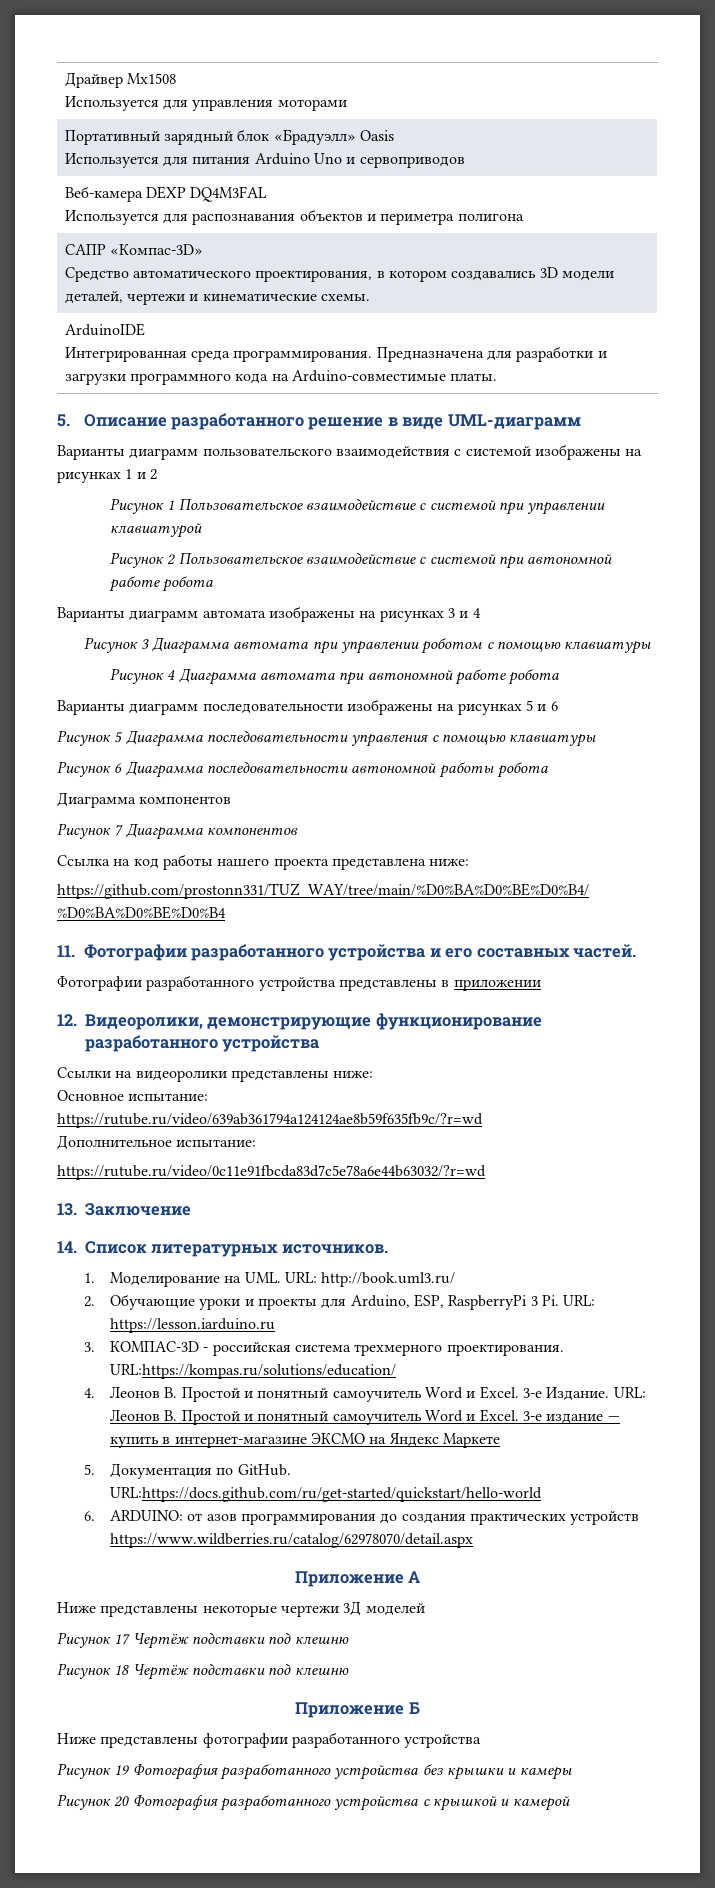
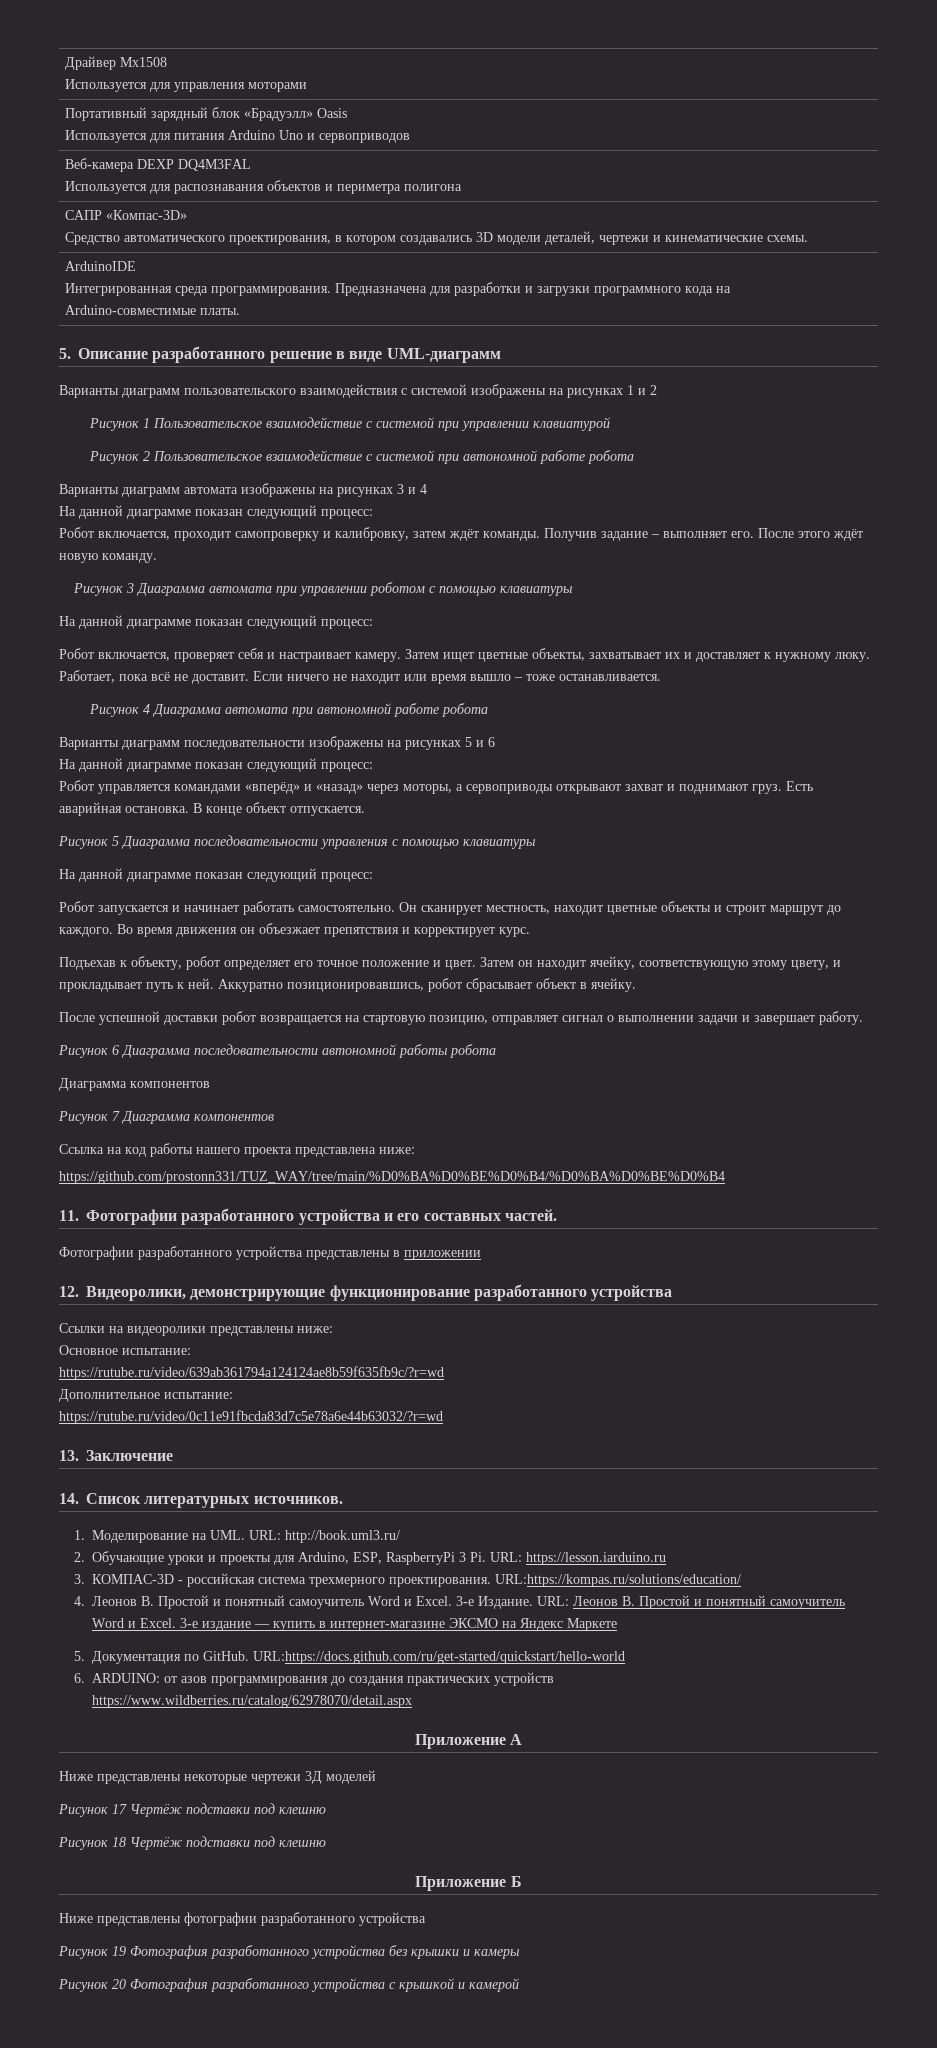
(481, 613) none -> [59,505,373,519] [59,527,863,541] [59,553,157,563] // На данной диаграмме показан следующий процесс: // Робот включается, проходит самопроверку и калибровку, затем ждёт команды. Получив задание – выполняет его. После этого ждёт новую команду.
(652, 647) none -> [59,615,373,629] [59,648,870,662] [59,670,661,684] // На данной диаграмме показан следующий процесс: // Робот включается, проверяет себя и настраивает камеру. Затем ищет цветные объекты, захватывает их и доставляет к нужному люку. Работает, пока всё не доставит. Если ничего не находит или время вышло – тоже останавливается.
(558, 706) none -> [59,758,373,772] [59,780,813,794] [59,802,365,816] // На данной диаграмме показан следующий процесс: // Робот управляется командами «вперёд» и «назад» через моторы, а сервоприводы открывают захват и поднимают груз. Есть аварийная остановка. В конце объект отпускается.
(597, 740) none -> [59,868,373,882] [59,901,841,915] [59,923,530,937] [59,956,841,970] [59,978,636,992] [59,1011,863,1025] // На данной диаграмме показан следующий процесс: // Робот запускается и начинает работать самостоятельно. Он сканирует местность, находит цветные объекты и строит маршрут до каждого. Во время движения он объезжает препятствия и корректирует курс. // Подъехав к объекту, робот определяет его точное положение и цвет. Затем он находит ячейку, соответствующую этому цвету, и прокладывает путь к ней. Аккуратно позиционировавшись, робот сбрасывает объект в ячейку. // После успешной доставки робот возвращается на стартовую позицию, отправляет сигнал о выполнении задачи и завершает работу.

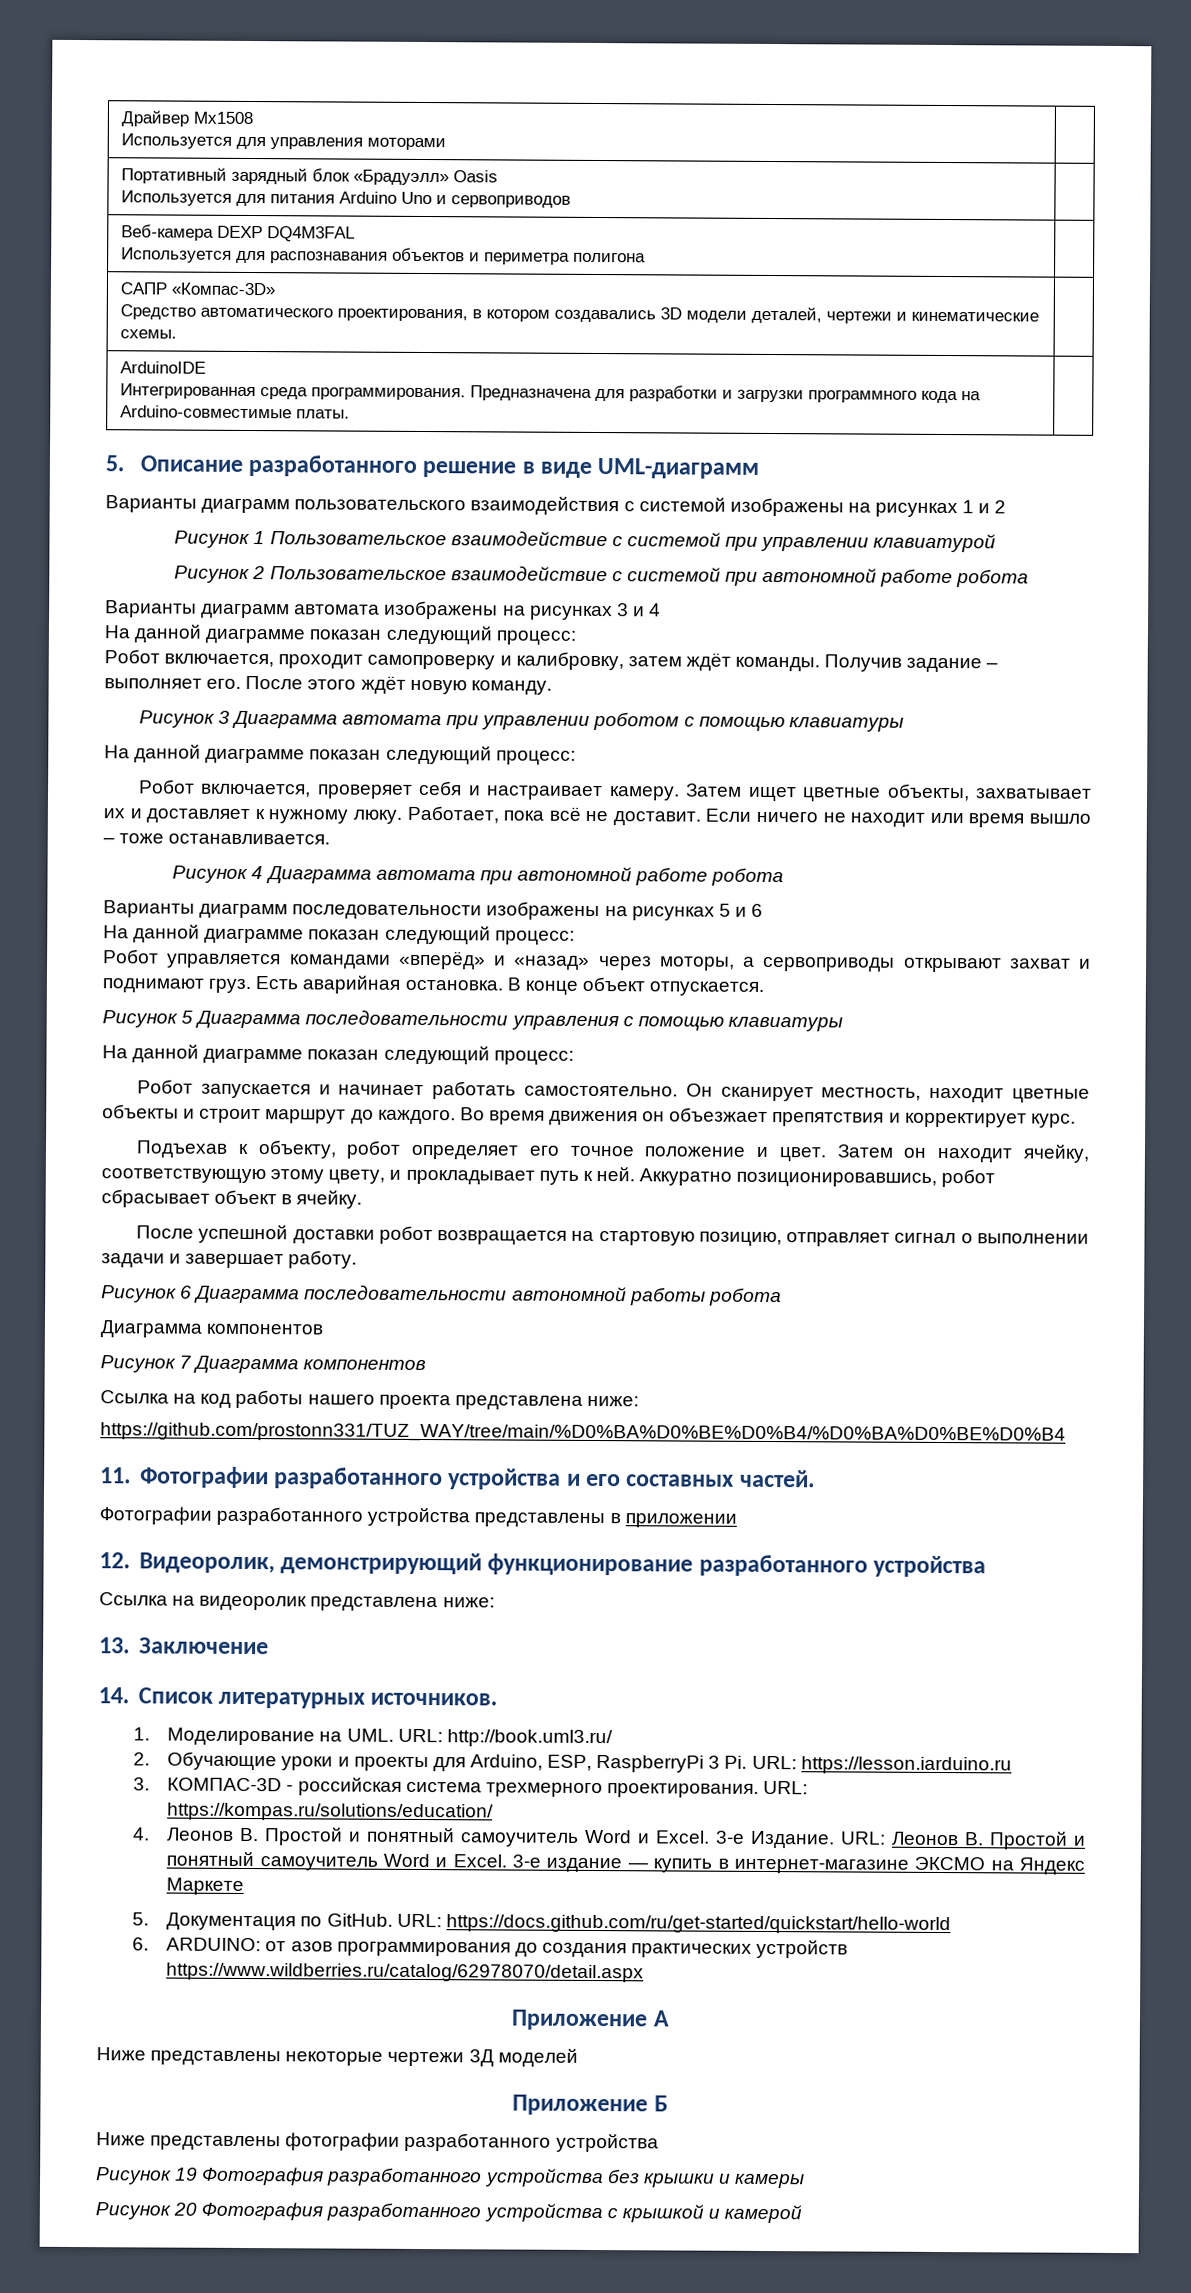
[86,1286,326,1301] Видеоролики, демонстрирующие -> [138,1552,482,1575] Видеоролик, демонстрирующий
[59,1323,333,1336] [59,1345,191,1355] [59,1366,444,1380] [59,1389,233,1402] [59,1410,443,1424] Ссылки на видеоролики представлены ниже: // Основное испытание: // https://rutube.ru/video/639ab361794a124124ae8b59f635fb9c/?r=wd // Дополнительное испытание: // https://rutube.ru/video/0c11e91fbcda83d7c5e78a6e44b63032/?r=wd -> [99,1592,495,1612] Ссылка на видеоролик представлена ниже:
[495,1574,742,1587] URL:https://kompas.ru/solutions/education/ -> [763,1780,809,1795] [167,1802,495,1822] URL: https://kompas.ru/solutions/education/
[253,1651,626,1664] URL:https://docs.github.com/ru/get-started/quickstart/hello-world -> [396,1913,951,1935] URL: https://docs.github.com/ru/get-started/quickstart/hello-world
[58,1803,326,1817] [58,1836,326,1850] // Рисунок 17 Чертёж подставки под клешню // Рисунок 18 Чертёж подставки под клешню -> (578, 2057) none

